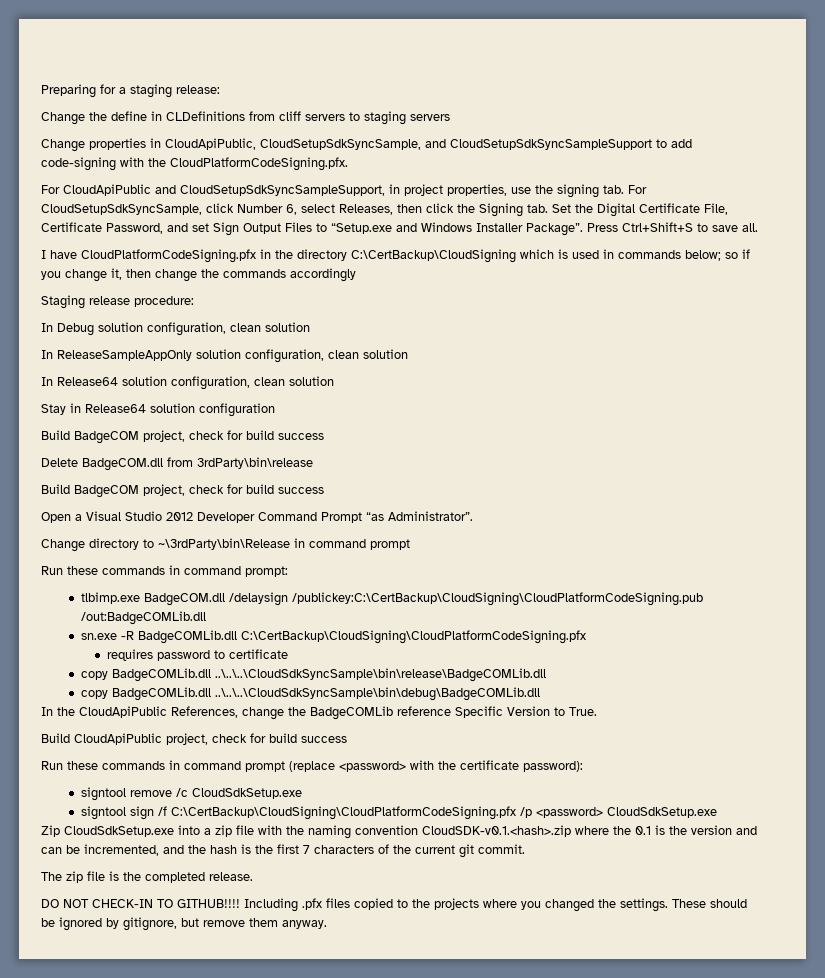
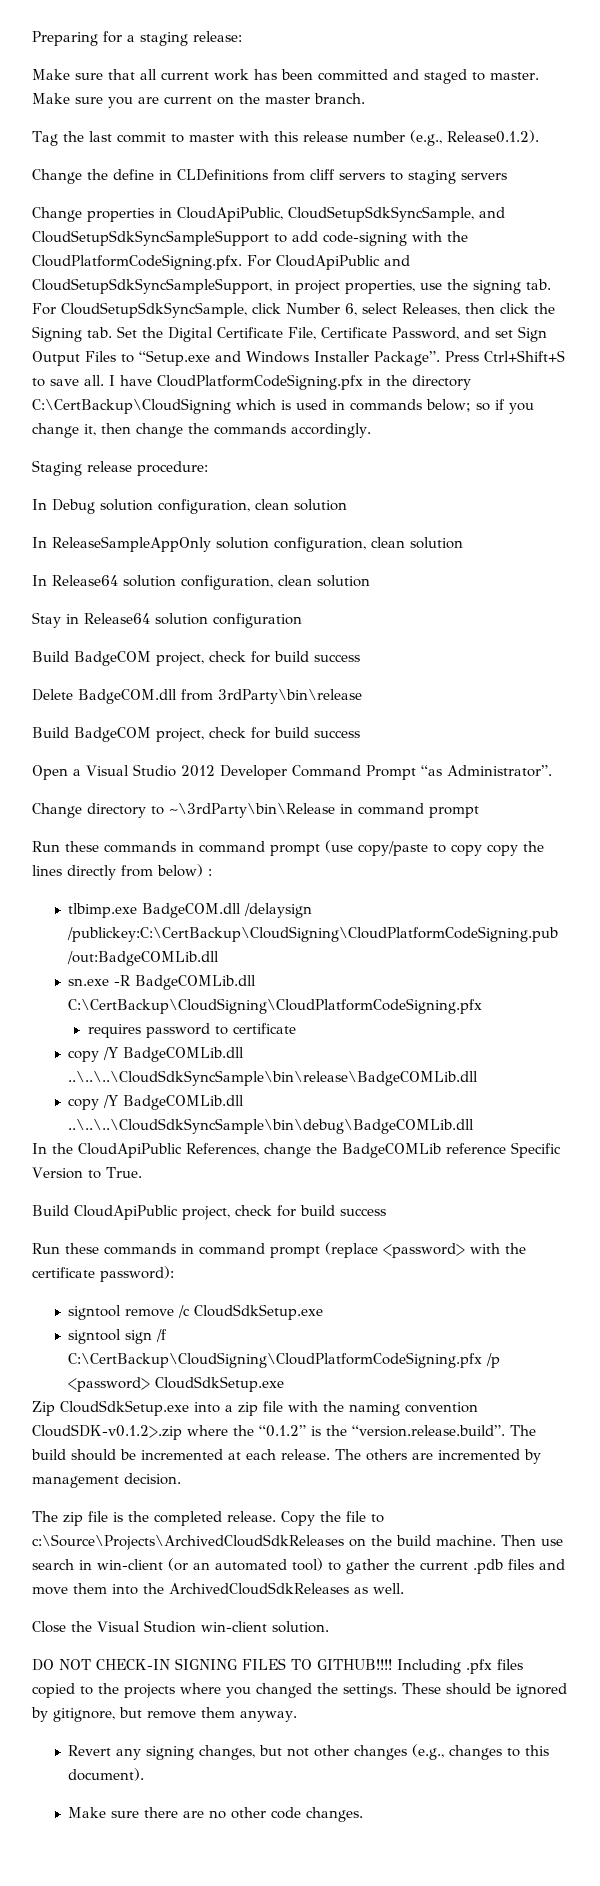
(220, 89) none -> [32,69,539,84] [32,93,365,108] [32,130,539,146] // Make sure that all current work has been committed and staged to master. Make sure you are current on the master branch. // Tag the last commit to master with this release number (e.g., Release0.1.2).
(348, 164) // -> (242, 262) none
(758, 227) // -> (104, 380) none
[290,268,356,282] accordingly -> [291,423,371,438] accordingly.
[245,566,288,577] prompt: -> [270,840,544,856] [32,864,212,880] prompt (use copy/paste to copy copy the lines directly from below) :
(109, 675) none -> [103,1047,119,1060] /Y
(109, 694) none -> [103,1095,119,1108] /Y
[422,825,571,837] CloudSDK-v0.1.<hash>.zip -> [32,1424,182,1440] CloudSDK-v0.1.2>.zip
[635,825,757,835] [41,844,525,858] 0.1 is the version and can be incremented, and the hash is the first 7 characters of the current git commit. -> [259,1425,536,1437] [31,1449,541,1464] [32,1473,181,1488] “0.1.2” is the “version.release.build”. The build should be incremented at each release. The others are incremented by management decision.
(253, 876) none -> [281,1511,384,1526] [32,1534,563,1550] [32,1558,565,1574] [32,1582,404,1595] [32,1620,329,1633] Copy the file to c:\Source\Projects\ArchivedCloudSdkReleases on the build machine. Then use search in win-client (or an automated tool) to gather the current .pdb files and move them into the ArchivedCloudSdkReleases as well. // Close the Visual Studion win-client solution.
(153, 903) none -> [175,1658,286,1670] SIGNING FILES
(327, 924) none -> [68,1744,550,1760] [68,1768,145,1781] [68,1807,364,1822] // Revert any signing changes, but not other changes (e.g., changes to this document). // Make sure there are no other code changes.

